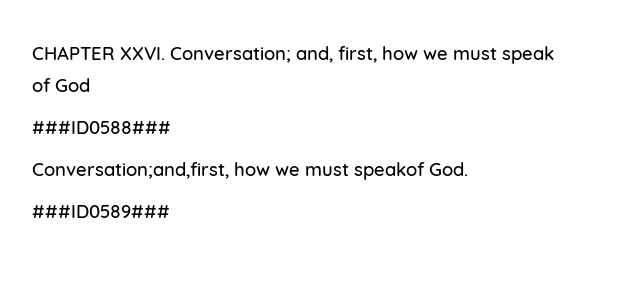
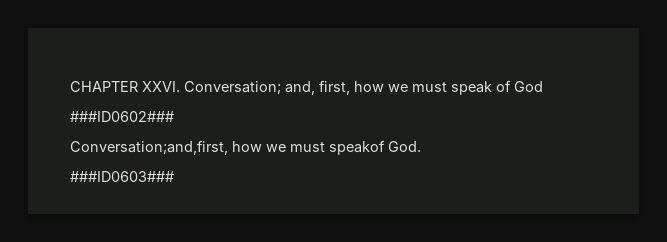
[32,121,171,134] ###ID0588### -> [70,111,174,122] ###ID0602###
[32,205,170,218] ###ID0589### -> [70,171,174,182] ###ID0603###

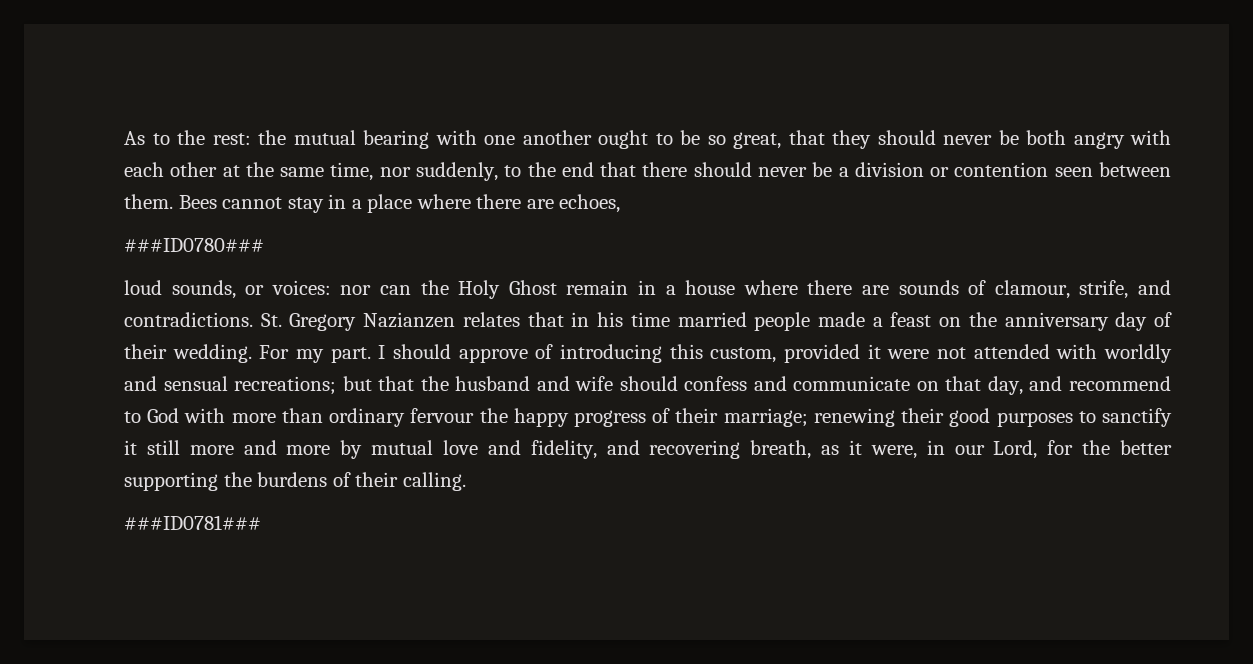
[70,80,543,95] [70,111,174,122] [70,140,421,155] [70,171,174,182] CHAPTER XXVI. Conversation; and, first, how we must speak of God // ###ID0602### // Conversation;and,first, how we must speakof God. // ###ID0603### -> [124,130,1171,149] [124,162,1172,181] [124,194,621,213] [124,238,264,252] [124,280,1172,299] [124,312,1172,331] [124,344,1172,363] [124,376,1171,395] [124,408,1172,427] [124,440,1173,459] [124,472,466,491] [124,515,261,530] As to the rest: the mutual bearing with one another ought to be so great, that they should never be both angry with each other at the same time, nor suddenly, to the end that there should never be a division or contention seen between them. Bees cannot stay in a place where there are echoes, // ###ID0780### // loud sounds, or voices: nor can the Holy Ghost remain in a house where there are sounds of clamour, strife, and contradictions. St. Gregory Nazianzen relates that in his time married people made a feast on the anniversary day of their wedding. For my part. I should approve of introducing this custom, provided it were not attended with worldly and sensual recreations; but that the husband and wife should confess and communicate on that day, and recommend to God with more than ordinary fervour the happy progress of their marriage; renewing their good purposes to sanctify it still more and more by mutual love and fidelity, and recovering breath, as it were, in our Lord, for the better supporting the burdens of their calling. // ###ID0781###

